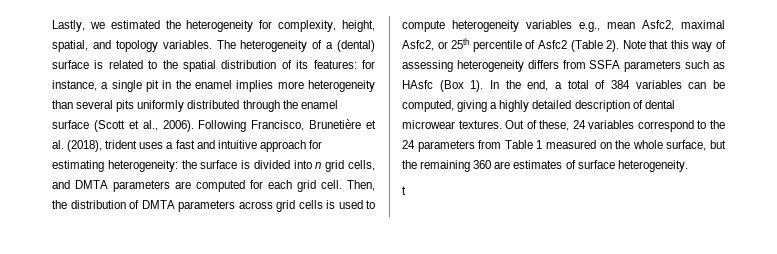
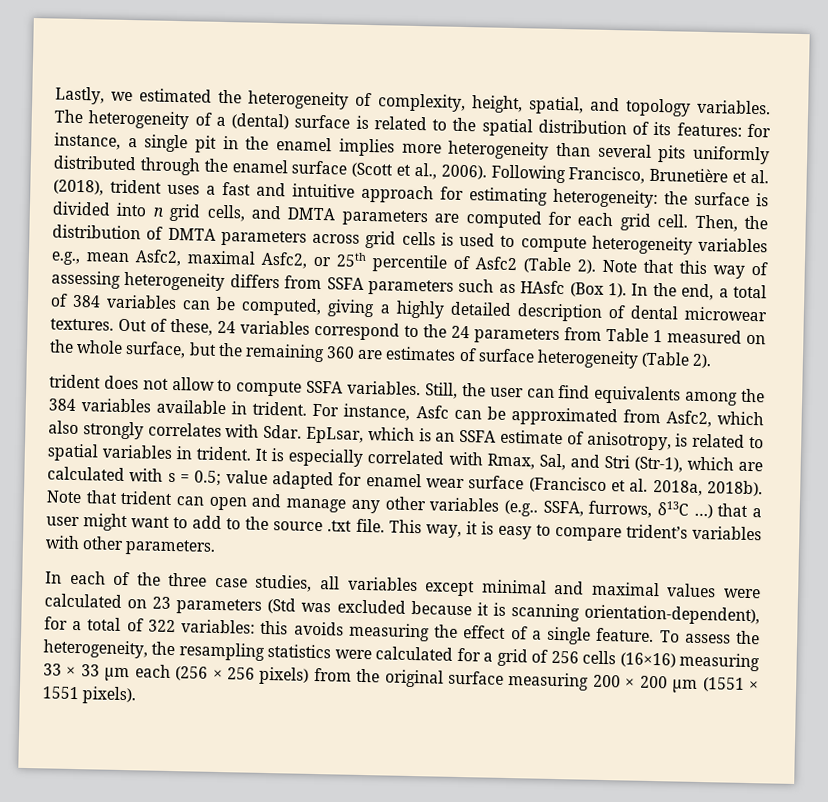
[259,20,273,29] for -> [355,92,373,107] of
[617,160,688,172] [402,186,406,195] heterogeneity. // t -> [537,349,713,369] [49,374,766,406] [48,398,765,428] [48,420,764,451] [47,443,764,473] [47,466,764,497] [46,490,762,519] [46,513,762,542] [45,535,217,556] [45,570,761,599] [44,593,761,626] [44,616,761,645] [43,639,760,672] [43,663,760,693] [42,686,137,705] heterogeneity (Table 2). // trident does not allow to compute SSFA variables. Still, the user can find equivalents among the 384 variables available in trident. For instance, Asfc can be approximated from Asfc2, which also strongly correlates with Sdar. EpLsar, which is an SSFA estimate of anisotropy, is related to spatial variables in trident. It is especially correlated with Rmax, Sal, and Stri (Str-1), which are calculated with s = 0.5; value adapted for enamel wear surface (Francisco et al. 2018a, 2018b). Note that trident can open and manage any other variables (e.g.. SSFA, furrows, δ13C …) that a user might want to add to the source .txt file. This way, it is easy to compare trident’s variables with other parameters. // In each of the three case studies, all variables except minimal and maximal values were calculated on 23 parameters (Std was excluded because it is scanning orientation-dependent), for a total of 322 variables: this avoids measuring the effect of a single feature. To assess the heterogeneity, the resampling statistics were calculated for a grid of 256 cells (16×16) measuring 33 × 33 µm each (256 × 256 pixels) from the original surface measuring 200 × 200 µm (1551 × 1551 pixels).

